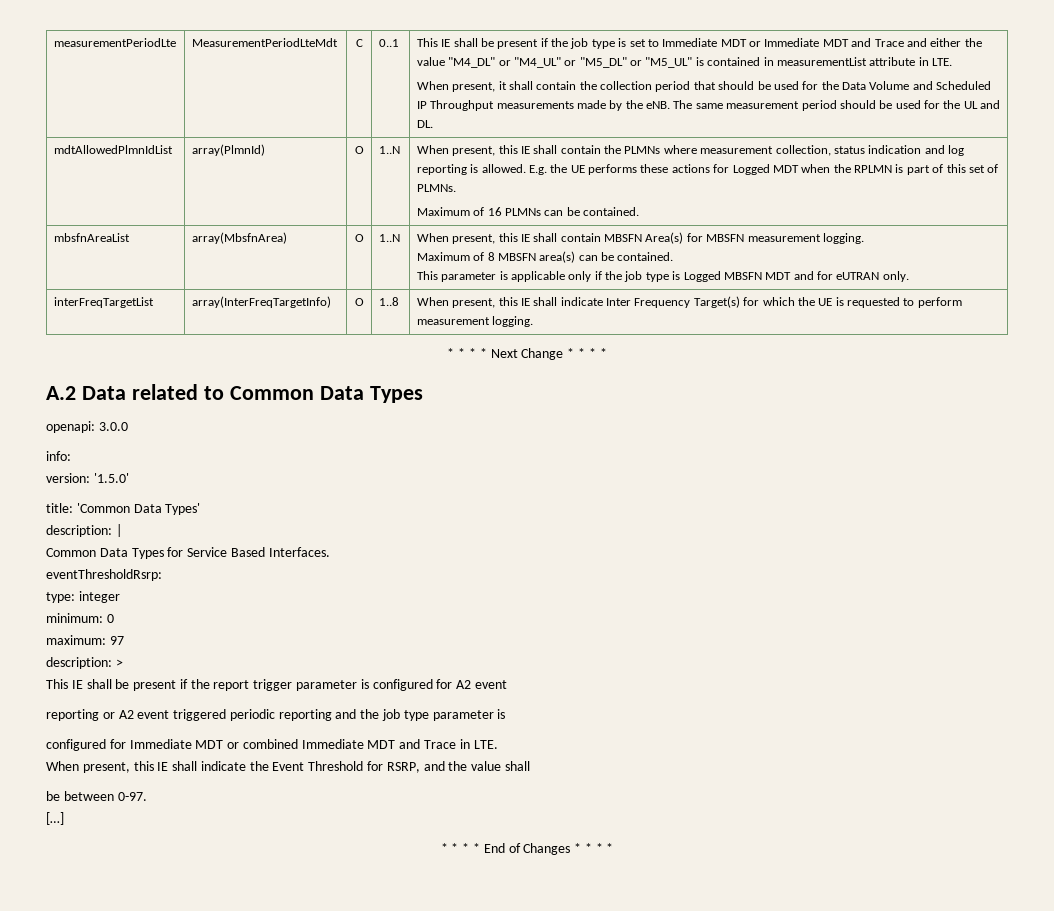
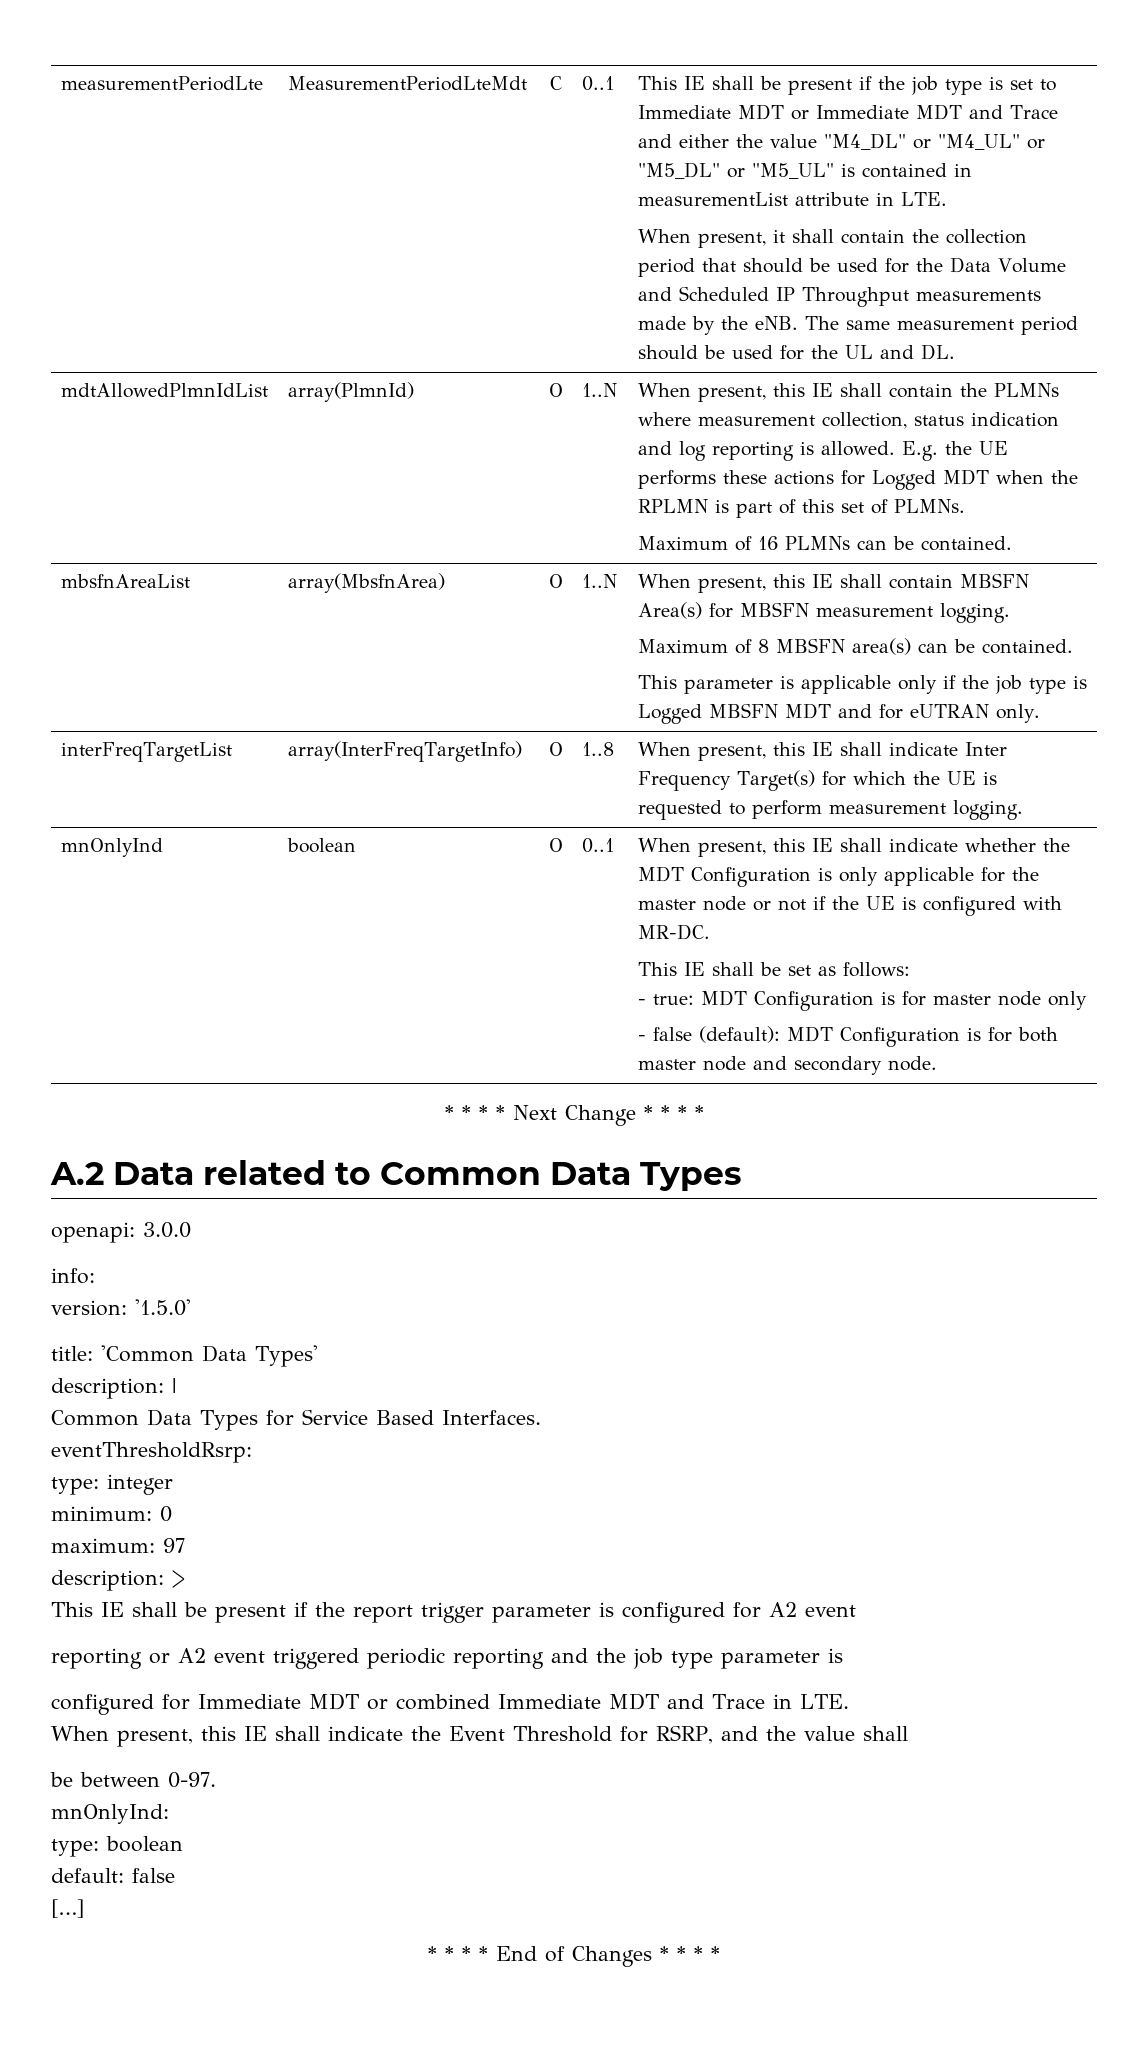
(534, 321) none -> [60,838,163,857] [286,838,356,853] [548,838,563,852] [581,838,614,853] [637,838,1070,857] [637,866,1039,887] [637,896,1062,916] [637,924,710,940] [637,962,910,977] [637,990,1087,1011] [637,1026,1058,1047] [637,1056,937,1075] // mnOnlyInd | boolean | O | 0..1 | When present, this IE shall indicate whether the MDT Configuration is only applicable for the master node or not if the UE is configured with MR-DC. // This IE shall be set as follows: // - true: MDT Configuration is for master node only // - false (default): MDT Configuration is for both master node and secondary node.
(147, 796) none -> [51,1804,169,1824] [51,1836,183,1857] [51,1868,175,1883] // mnOnlyInd: // type: boolean // default: false

